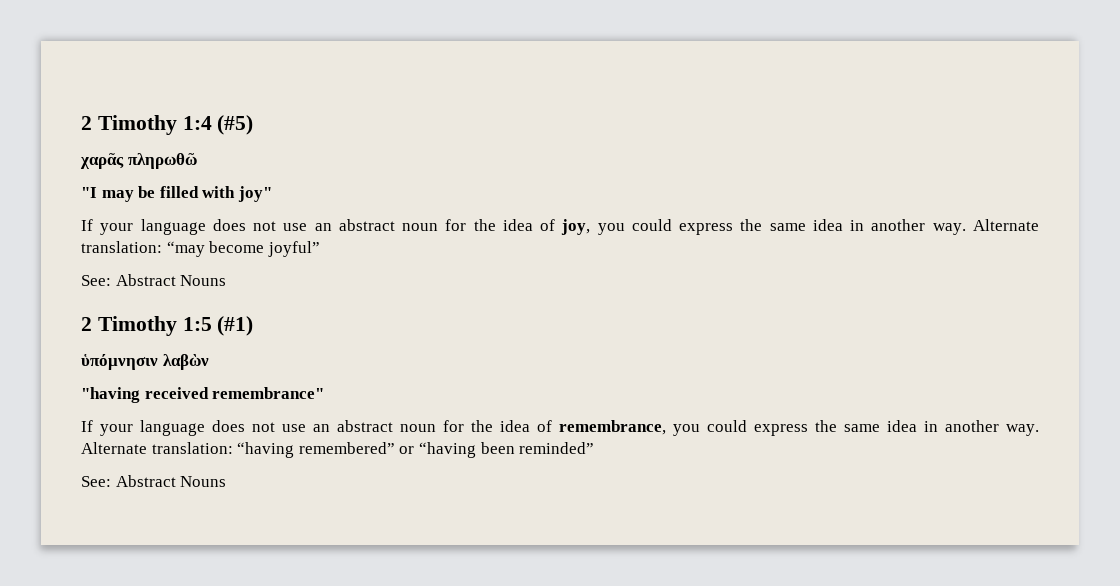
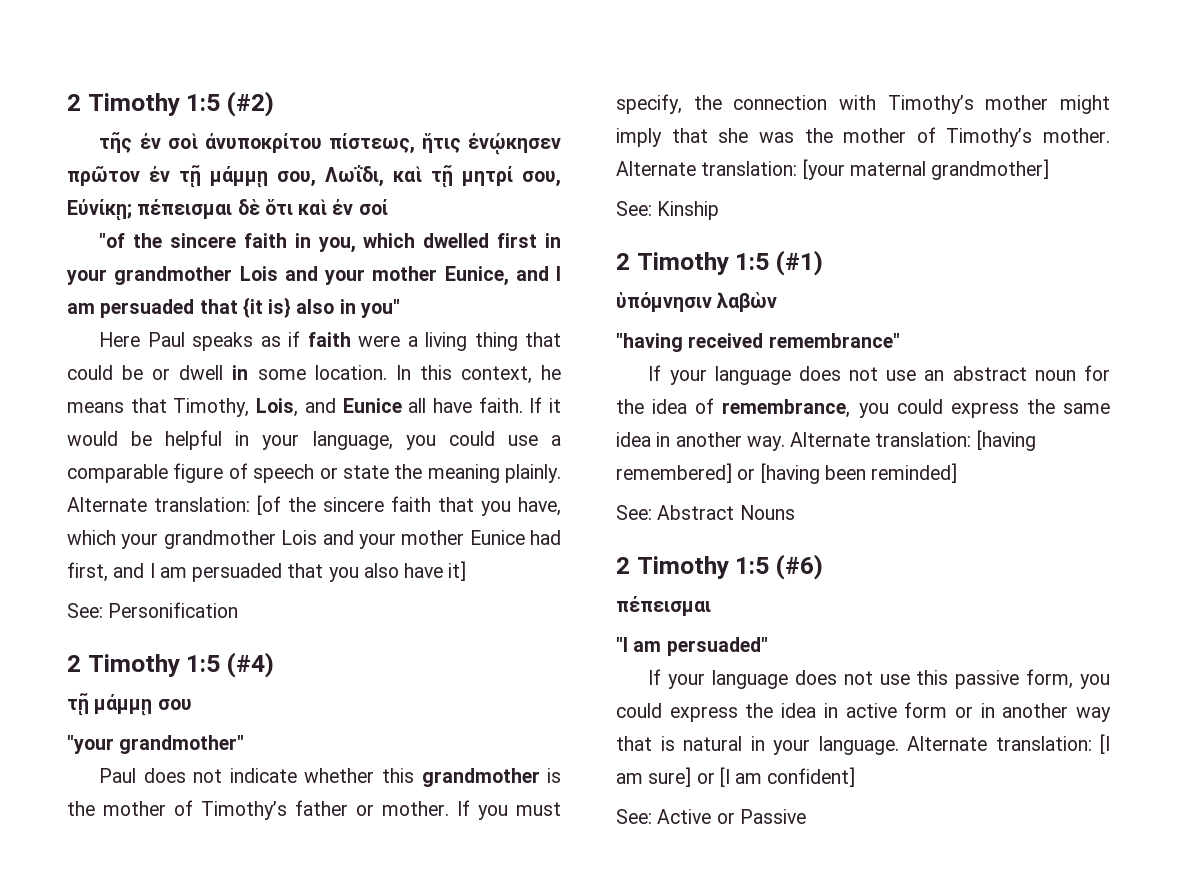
[81,115,254,135] [80,153,197,169] [81,186,272,202] [81,219,1039,235] [81,241,320,257] [81,274,227,286] 2 Timothy 1:4 (#5) // χαρᾶς πληρωθῶ // "I may be filled with joy" // If your language does not use an abstract noun for the idea of joy, you could express the same idea in another way. Alternate translation: “may become joyful” // See: Abstract Nouns -> [67,91,274,117] [99,132,561,155] [67,165,561,188] [67,199,388,221] [99,233,561,253] [66,266,561,286] [67,297,400,318] [99,331,561,351] [67,365,562,384] [67,397,561,417] [67,430,561,450] [67,463,561,483] [67,495,561,516] [67,530,561,549] [67,561,467,582] [67,602,239,618] [67,652,274,678] [67,693,192,716] [67,735,245,754] [99,768,561,787] [67,800,561,820] [616,94,1110,114] [616,127,1110,147] [616,159,1050,180] [616,201,720,220] 2 Timothy 1:5 (#2) // τῆς ἐν σοὶ ἀνυποκρίτου πίστεως, ἥτις ἐνῴκησεν πρῶτον ἐν τῇ μάμμῃ σου, Λωΐδι, καὶ τῇ μητρί σου, Εὐνίκῃ; πέπεισμαι δὲ ὅτι καὶ ἐν σοί // "of the sincere faith in you, which dwelled first in your grandmother Lois and your mother Eunice, and I am persuaded that {it is} also in you" // Here Paul speaks as if faith were a living thing that could be or dwell in some location. In this context, he means that Timothy, Lois, and Eunice all have faith. If it would be helpful in your language, you could use a comparable figure of speech or state the meaning plainly. Alternate translation: [of the sincere faith that you have, which your grandmother Lois and your mother Eunice had first, and I am persuaded that you also have it] // See: Personification // 2 Timothy 1:5 (#4) // τῇ μάμμῃ σου // "your grandmother" // Paul does not indicate whether this grandmother is the mother of Timothy’s father or mother. If you must specify, the connection with Timothy’s mother might imply that she was the mother of Timothy’s mother. Alternate translation: [your maternal grandmother] // See: Kinship
[237,442,595,458] [81,475,227,487] “having remembered” or “having been reminded” // See: Abstract Nouns -> [976,430,1036,451] [616,463,958,484] [616,505,795,520] [616,554,823,580] [616,596,711,616] [616,637,768,656] [648,669,1110,689] [616,702,1111,722] [616,734,1110,755] [616,767,856,787] [616,809,806,824] [having remembered] or [having been reminded] // See: Abstract Nouns // 2 Timothy 1:5 (#6) // πέπεισμαι // "I am persuaded" // If your language does not use this passive form, you could express the idea in active form or in another way that is natural in your language. Alternate translation: [I am sure] or [I am confident] // See: Active or Passive

